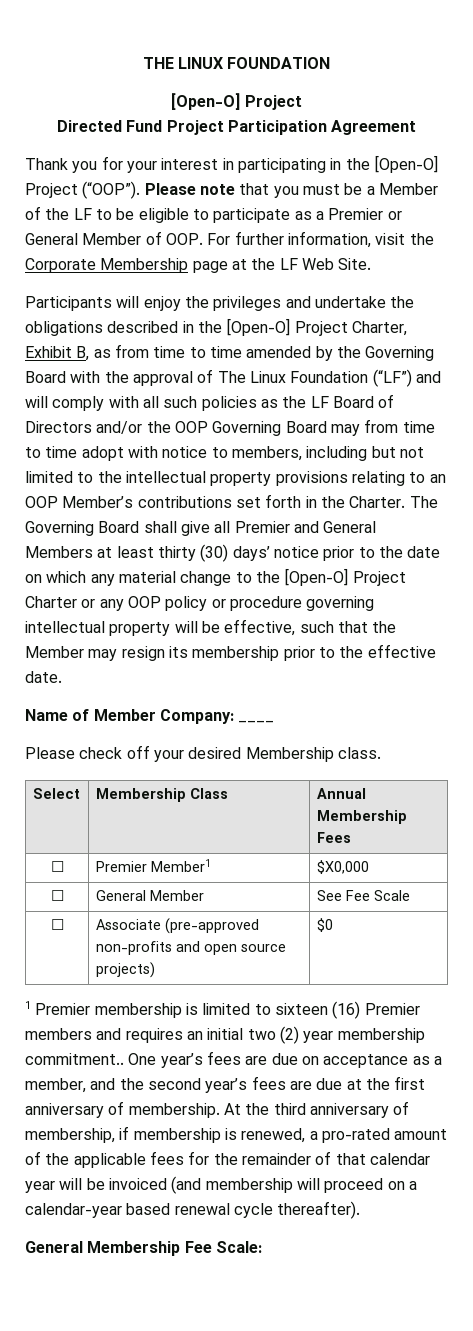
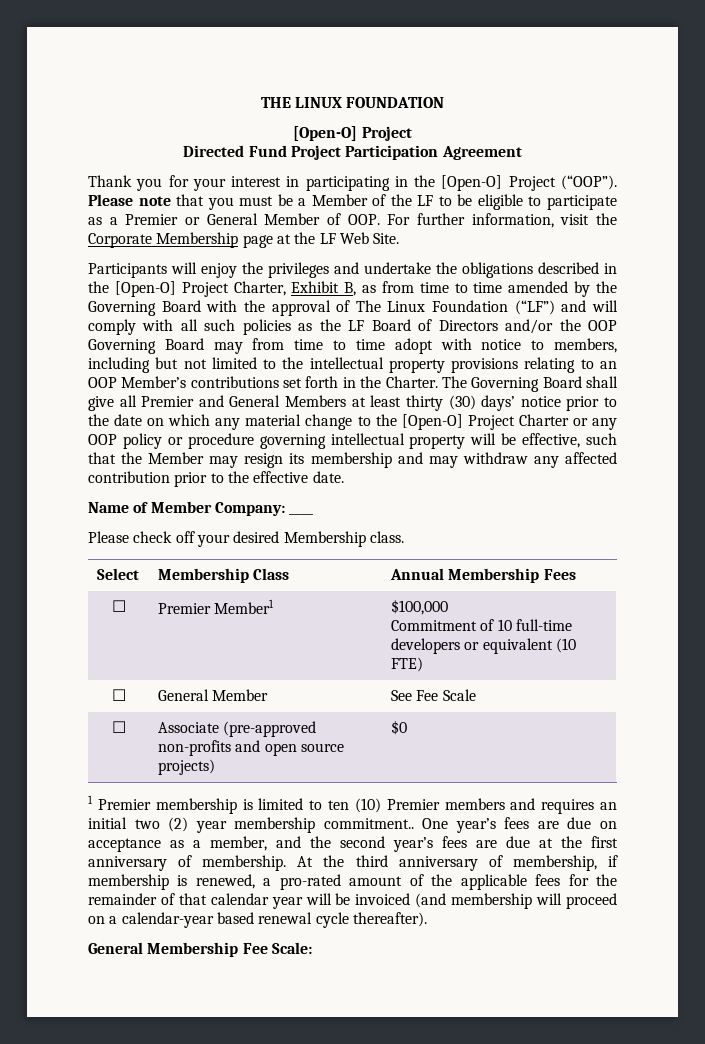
(280, 653) none -> [397,452,617,468] [88,471,170,483] and may withdraw any affected contribution
[316,860,369,874] $X0,000 -> [391,599,449,615] [391,619,573,631] [391,638,577,654] [391,657,424,672] $100,000 // Commitment of 10 full-time developers or equivalent (10 FTE)
[274,1001,361,1019] sixteen (16) -> [328,798,381,813] ten (10)

